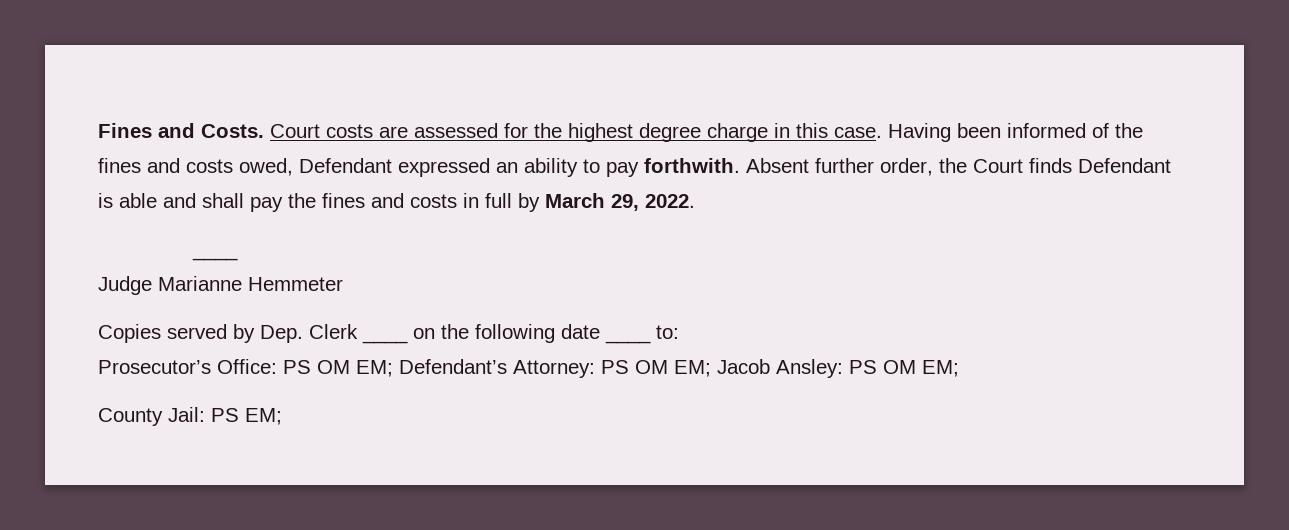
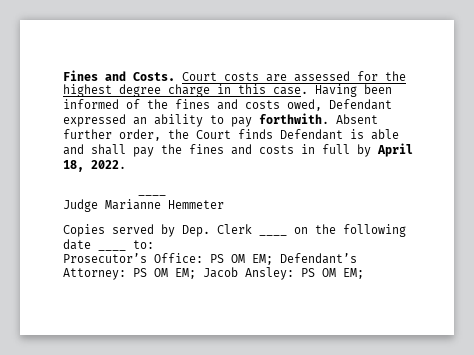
[545,193,639,211] March 29, -> [377,143,413,157] [63,160,84,172] April 18,
[98,407,282,426] // County Jail: PS EM; -> (364, 273) none

